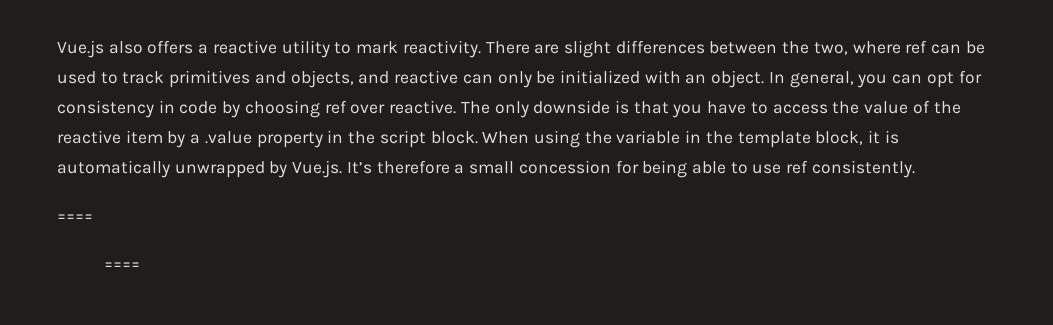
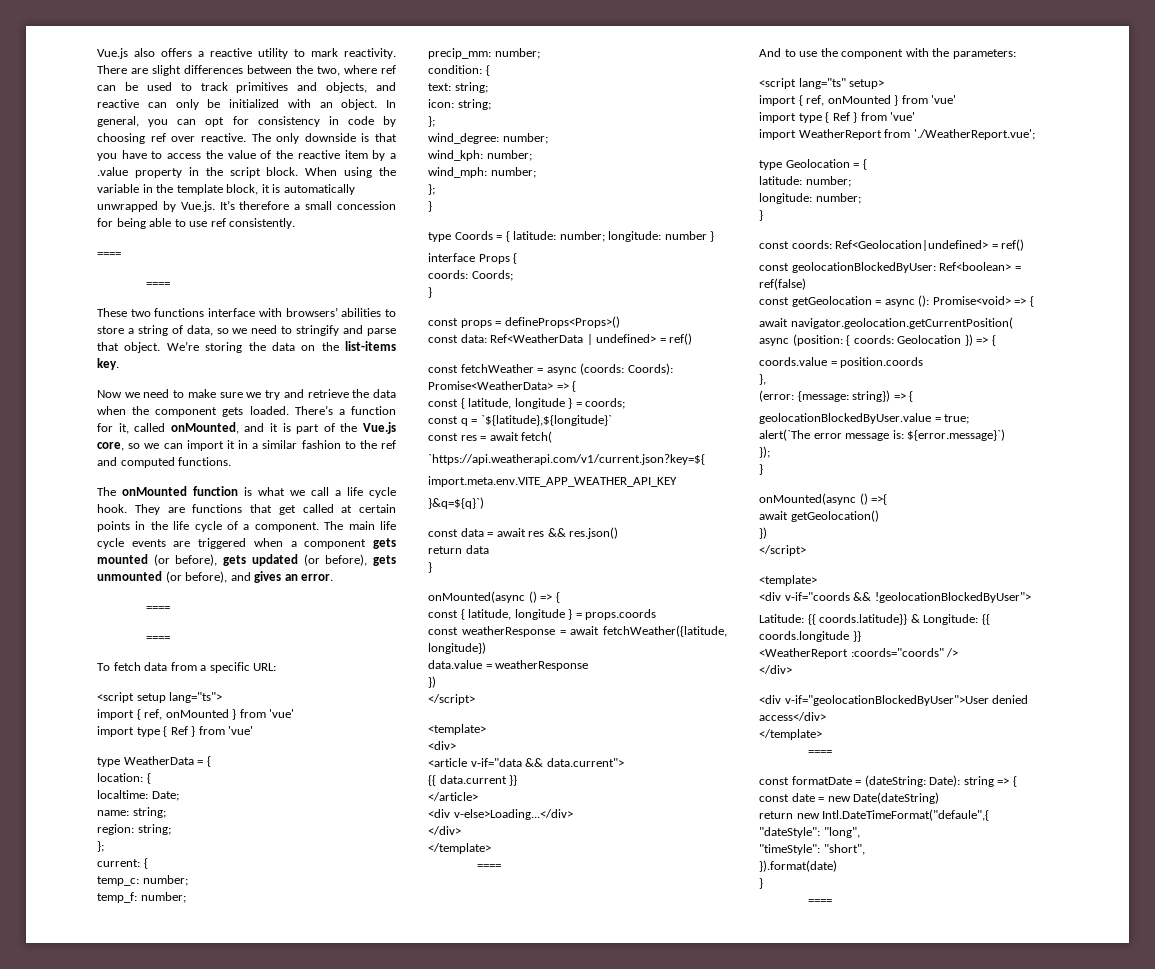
(140, 265) none -> [97,307,397,317] [97,325,396,336] [97,341,396,353] [97,358,119,370] [97,389,396,400] [97,405,396,417] [97,422,396,434] [97,440,396,451] [97,457,232,468] [97,486,396,498] [97,504,396,515] [97,521,396,532] [97,538,397,549] [97,554,397,566] [97,571,334,583] [145,606,170,611] [145,636,170,641] [97,662,277,673] [97,692,223,703] [97,709,295,720] [97,726,254,737] [97,756,211,767] [97,773,151,784] [97,790,179,801] [97,807,166,818] [97,824,171,835] [97,841,104,852] [97,858,148,869] [97,875,188,886] [97,892,186,903] [428,48,540,59] [428,65,490,76] [428,82,488,93] [428,99,491,110] [428,116,435,127] [428,133,548,144] [428,150,532,161] [428,167,536,178] [428,184,435,195] [428,201,432,212] [428,231,715,242] [428,253,518,264] [428,270,513,281] [428,287,432,298] [428,316,620,328] [428,333,693,345] [428,363,673,375] [428,381,577,392] [428,398,626,409] [428,415,612,426] [428,431,553,443] [428,454,705,465] [428,476,677,487] [428,497,484,509] [428,527,619,539] [428,545,489,554] [428,562,432,573] [428,591,560,603] [428,609,657,620] [428,625,727,637] [428,642,486,654] [428,660,589,671] [428,676,436,688] [428,694,475,705] [428,724,486,735] [428,741,456,750] [428,758,624,767] [428,775,518,786] [428,792,478,801] [428,809,573,820] [428,826,461,835] [428,843,491,854] [476,864,501,869] [759,48,1016,59] [759,78,885,89] [759,95,957,106] [759,112,916,123] [759,129,1035,140] [759,159,867,170] [759,176,851,187] [759,193,861,204] [759,210,763,221] [759,239,1025,251] [759,262,1021,273] [759,278,806,290] [759,295,1034,307] [759,317,1013,329] [759,334,996,346] [759,357,924,368] [759,374,766,385] [759,390,914,402] [759,413,970,424] [759,429,1006,441] [759,446,770,458] [759,464,763,475] [759,493,888,505] [759,510,879,522] [759,527,767,539] [759,545,806,556] [759,575,817,586] [759,592,1031,603] [759,614,990,625] [759,631,861,642] [759,648,959,659] [759,665,792,674] [759,695,1029,706] [759,712,826,721] [759,729,822,740] [807,750,832,755] [759,775,1017,787] [759,792,940,804] [759,809,990,821] [759,827,860,838] [759,844,865,855] [759,860,837,872] [759,878,763,889] [807,899,832,904] // These two functions interface with browsers’ abilities to store a string of data, so we need to stringify and parse that object. We’re storing the data on the list-items key. // Now we need to make sure we try and retrieve the data when the component gets loaded. There’s a function for it, called onMounted, and it is part of the Vue.js core, so we can import it in a similar fashion to the ref and computed functions. // The onMounted function is what we call a life cycle hook. They are functions that get called at certain points in the life cycle of a component. The main life cycle events are triggered when a component gets mounted (or before), gets updated (or before), gets unmounted (or before), and gives an error. // ==== // ==== // To fetch data from a specific URL: // <script setup lang="ts"> // import { ref, onMounted } from 'vue' // import type { Ref } from 'vue' // type WeatherData = { // location: { // localtime: Date; // name: string; // region: string; // }; // current: { // temp_c: number; // temp_f: number; // precip_mm: number; // condition: { // text: string; // icon: string; // }; // wind_degree: number; // wind_kph: number; // wind_mph: number; // }; // } // type Coords = { latitude: number; longitude: number } // interface Props { // coords: Coords; // } // const props = defineProps<Props>() // const data: Ref<WeatherData | undefined> = ref() // const fetchWeather = async (coords: Coords): Promise<WeatherData> => { // const { latitude, longitude } = coords; // const q = `${latitude},${longitude}` // const res = await fetch( // `https://api.weatherapi.com/v1/current.json?key=${ // import.meta.env.VITE_APP_WEATHER_API_KEY // }&q=${q}`) // const data = await res && res.json() // return data // } // onMounted(async () => { // const { latitude, longitude } = props.coords // const weatherResponse = await fetchWeather({latitude, longitude}) // data.value = weatherResponse // }) // </script> // <template> // <div> // <article v-if="data && data.current"> // {{ data.current }} // </article> // <div v-else>Loading...</div> // </div> // </template> // ==== // And to use the component with the parameters: // <script lang="ts" setup> // import { ref, onMounted } from 'vue' // import type { Ref } from 'vue' // import WeatherReport from './WeatherReport.vue'; // type Geolocation = { // latitude: number; // longitude: number; // } // const coords: Ref<Geolocation|undefined> = ref() // const geolocationBlockedByUser: Ref<boolean> = ref(false) // const getGeolocation = async (): Promise<void> => { // await navigator.geolocation.getCurrentPosition( // async (position: { coords: Geolocation }) => { // coords.value = position.coords // }, // (error: {message: string}) => { // geolocationBlockedByUser.value = true; // alert(`The error message is: ${error.message}`) // }); // } // onMounted(async () =>{ // await getGeolocation() // }) // </script> // <template> // <div v-if="coords && !geolocationBlockedByUser"> // Latitude: {{ coords.latitude}} & Longitude: {{ coords.longitude }} // <WeatherReport :coords="coords" /> // </div> // <div v-if="geolocationBlockedByUser">User denied access</div> // </template> // ==== // const formatDate = (dateString: Date): string => { // const date = new Date(dateString) // return new Intl.DateTimeFormat("defaule",{ // "dateStyle": "long", // "timeStyle": "short", // }).format(date) // } // ====

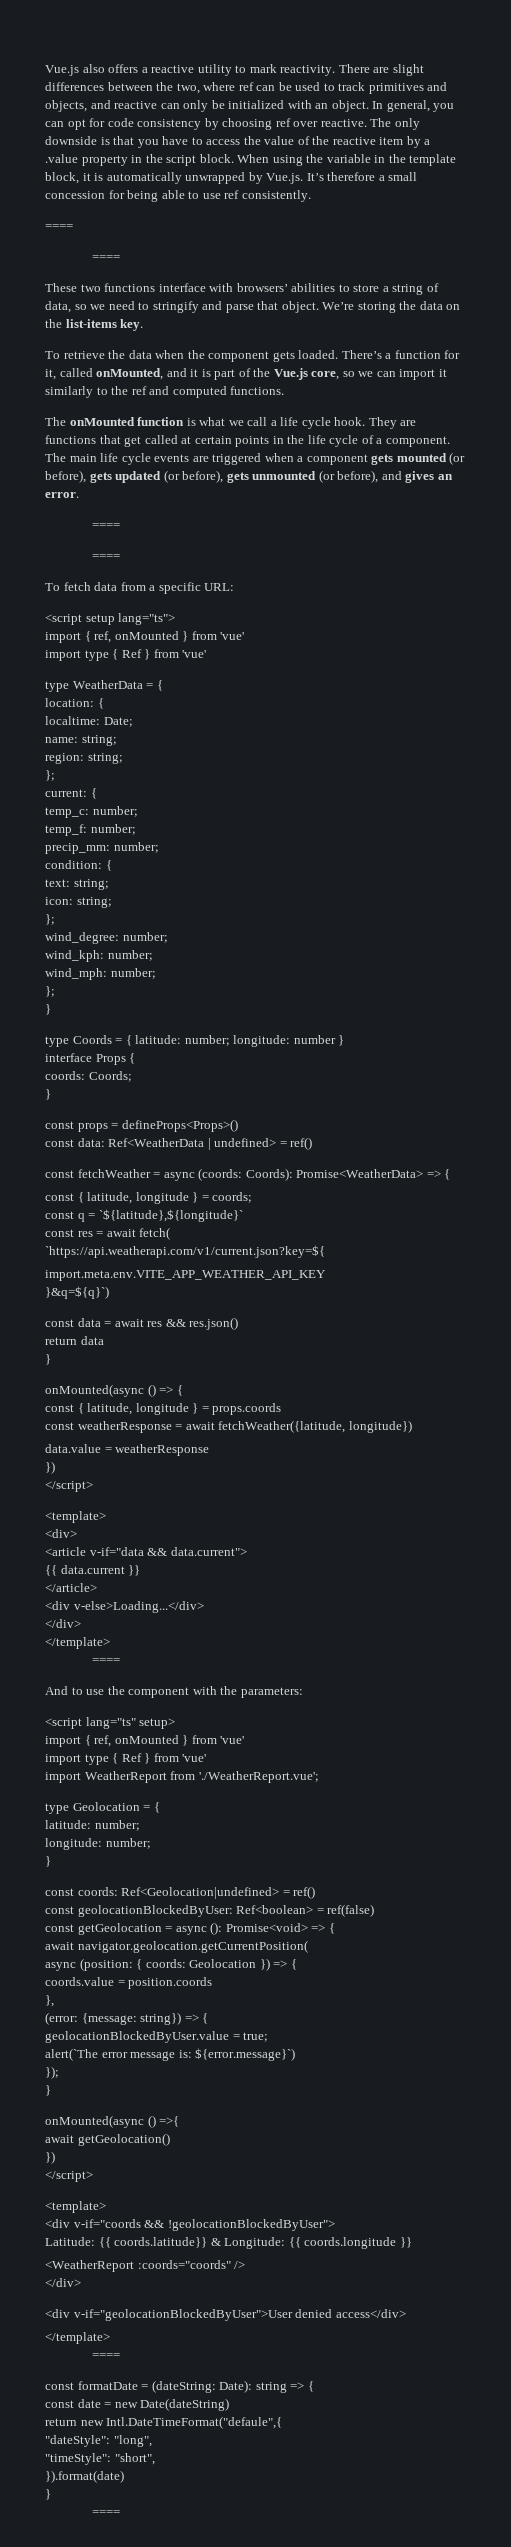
[257,116,374,127] consistency in code -> [107,118,202,130] code consistency
[97,389,304,400] Now we need to make sure we try and -> [45,351,60,359] To
[238,440,341,449] in a similar fashion -> [45,386,93,398] similarly

